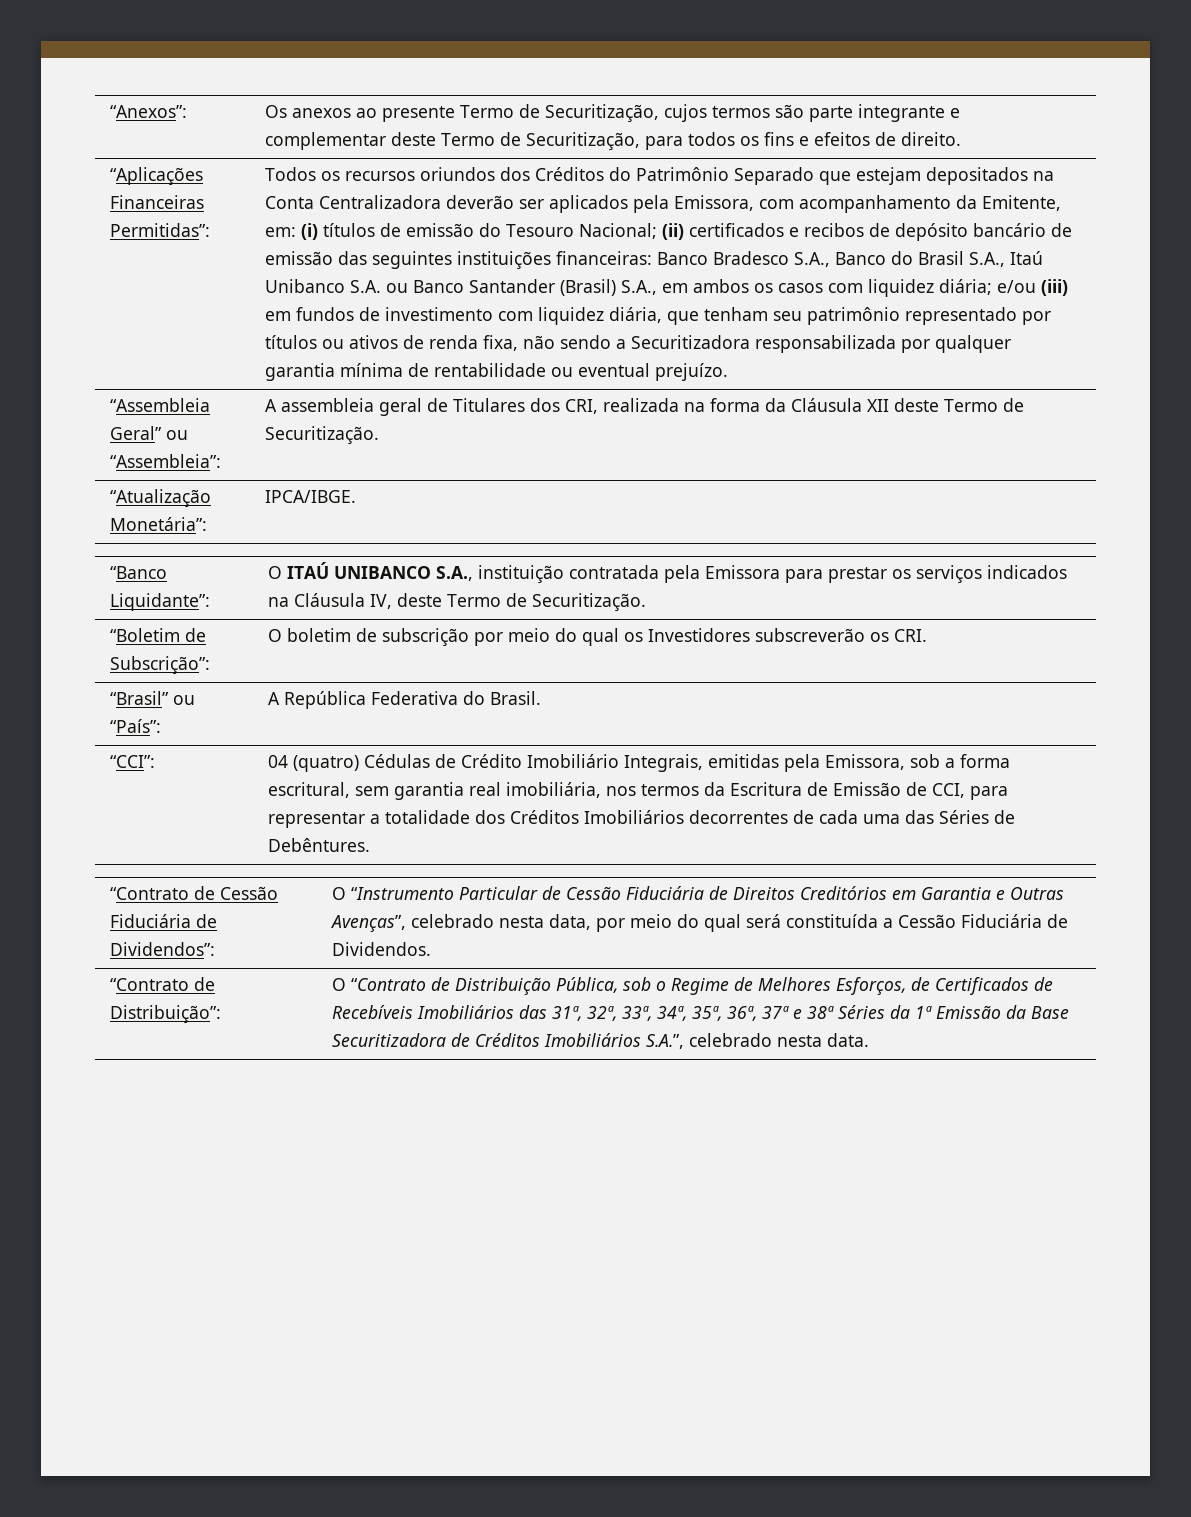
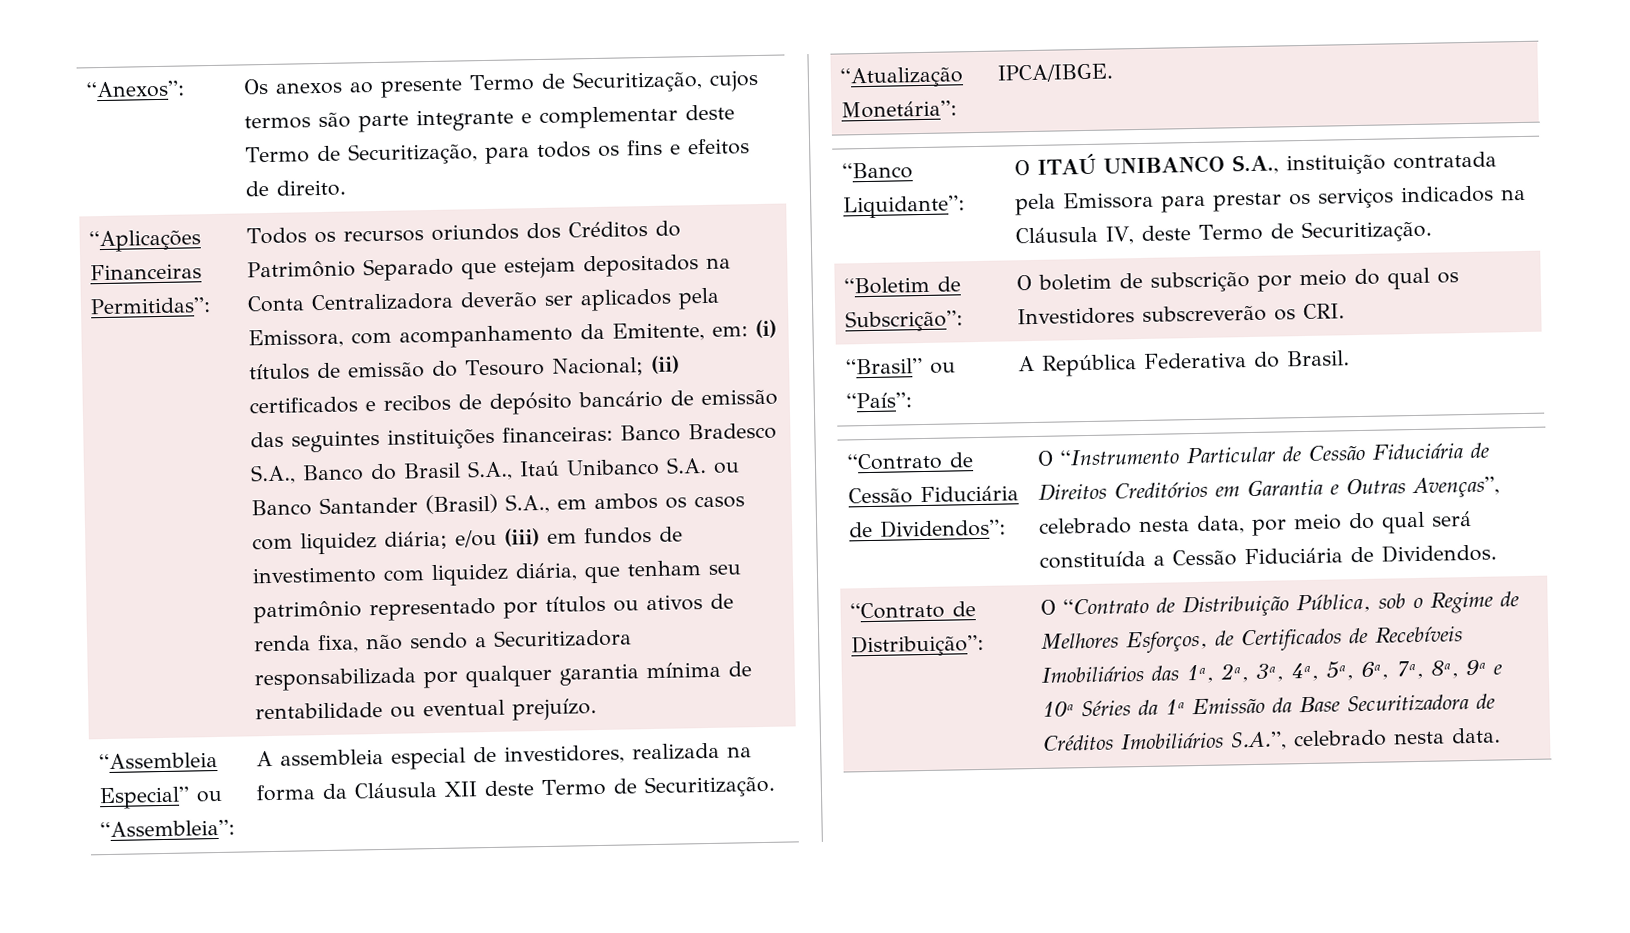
[110,426,163,440] Geral” -> [99,786,191,810] Especial”
[379,398,599,416] geral de Titulares dos CRI, -> [391,744,626,770] especial de investidores,
[110,755,156,768] [268,754,1011,772] [268,782,1009,800] [268,810,1016,828] [268,838,371,852] // “CCI”: | 04 (quatro) Cédulas de Crédito Imobiliário Integrais, emitidas pela Emissora, sob a forma escritural, sem garantia real imobiliária, nos termos da Escritura de Emissão de CCI, para representar a totalidade dos Créditos Imobiliários decorrentes de cada uma das Séries de Debêntures. -> (1351, 358) none
[552,1006,835,1021] 31ª, 32ª, 33ª, 34ª, 35ª, 36ª, 37ª e 38ª -> [1186,659,1503,684] [1042,701,1075,717] 1ª, 2ª, 3ª, 4ª, 5ª, 6ª, 7ª, 8ª, 9ª e 10ª

